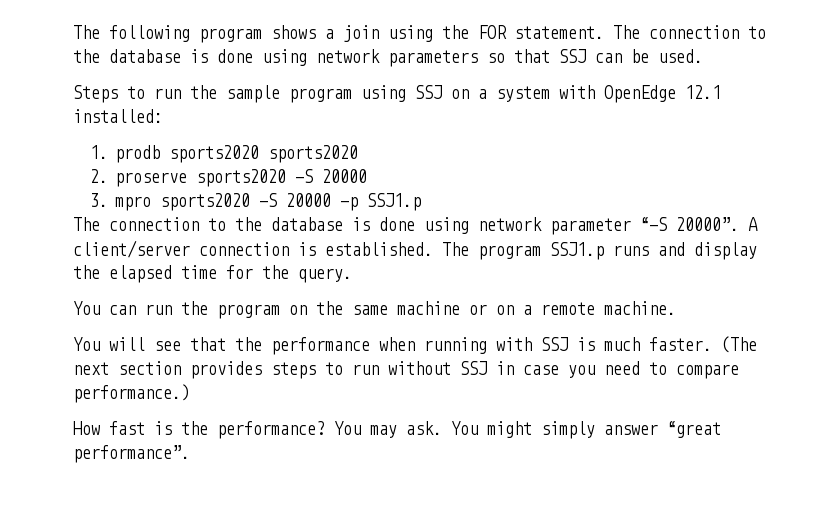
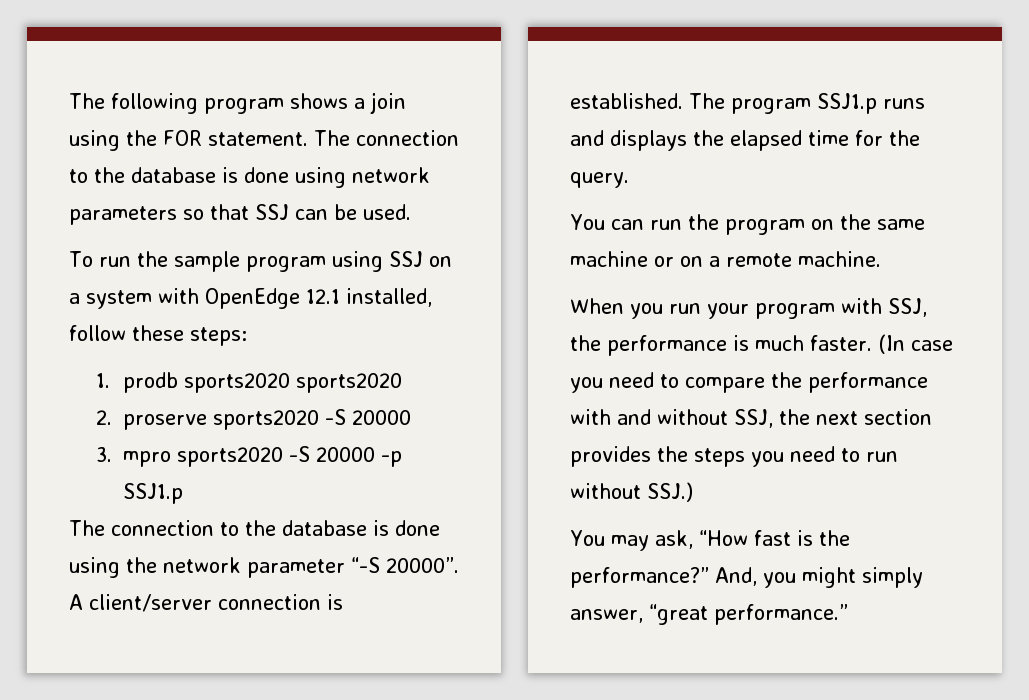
[73,85,145,103] Steps to -> [69,251,93,267] To
[73,109,163,123] installed: -> [346,288,432,307] [69,325,247,346] installed, follow these steps:
(469, 225) none -> [126,557,157,573] the
[694,242,757,260] display -> [610,130,687,151] displays
[73,336,757,355] [73,361,514,379] You will see that the performance when running with SSJ is much faster. (The next section provides steps to run without SSJ in -> [570,298,927,319] [570,334,905,356] When you run your program with SSJ, the performance is much faster. (In
[73,384,190,403] [73,421,721,439] [73,445,190,463] performance.) // How fast is the performance? You may ask. You might simply answer “great performance”. -> [771,372,928,393] [570,409,932,428] [570,446,898,467] [570,482,693,502] [570,530,850,551] [570,567,923,588] [570,604,848,625] the performance with and without SSJ, the next section provides the steps you need to run without SSJ.) // You may ask, “How fast is the performance?” And, you might simply answer, “great performance.”

